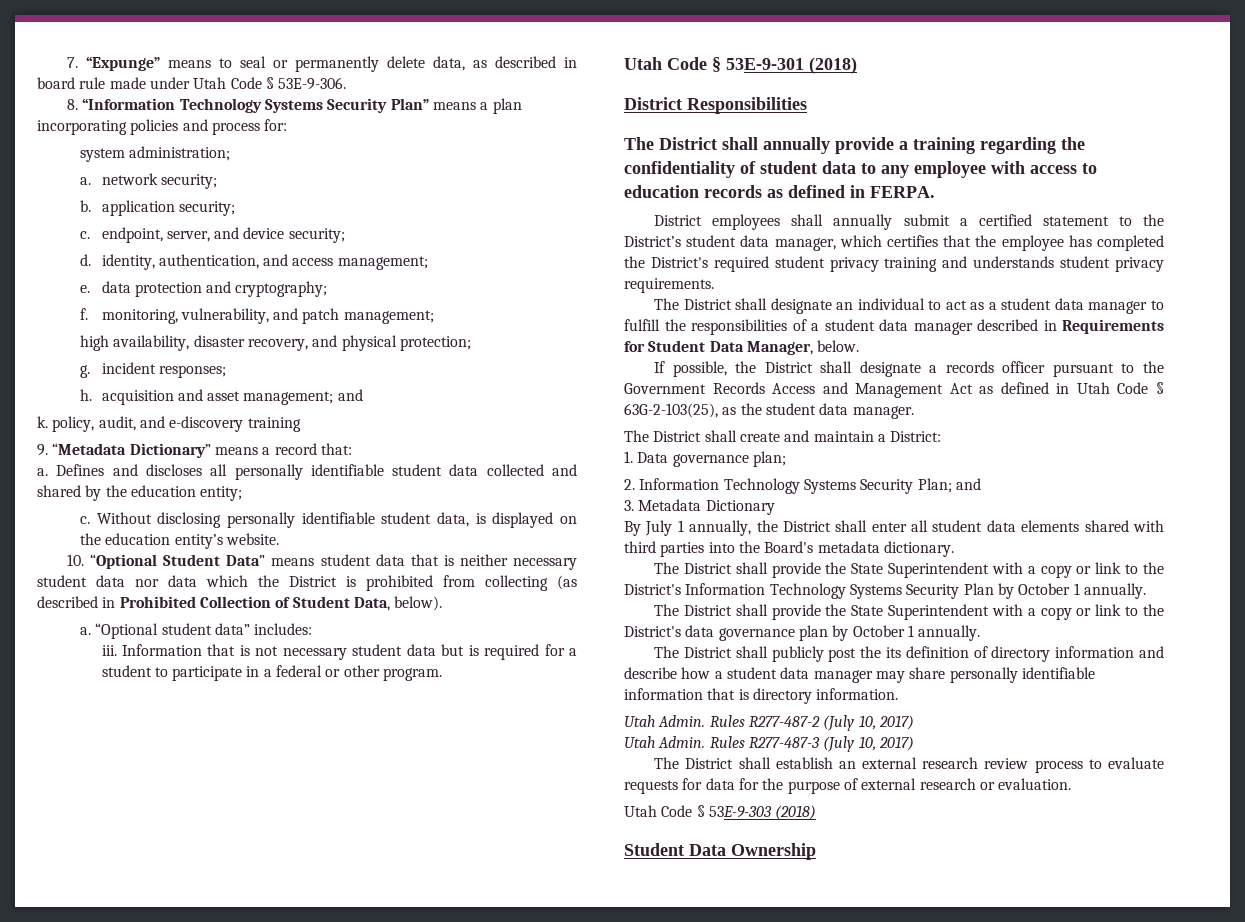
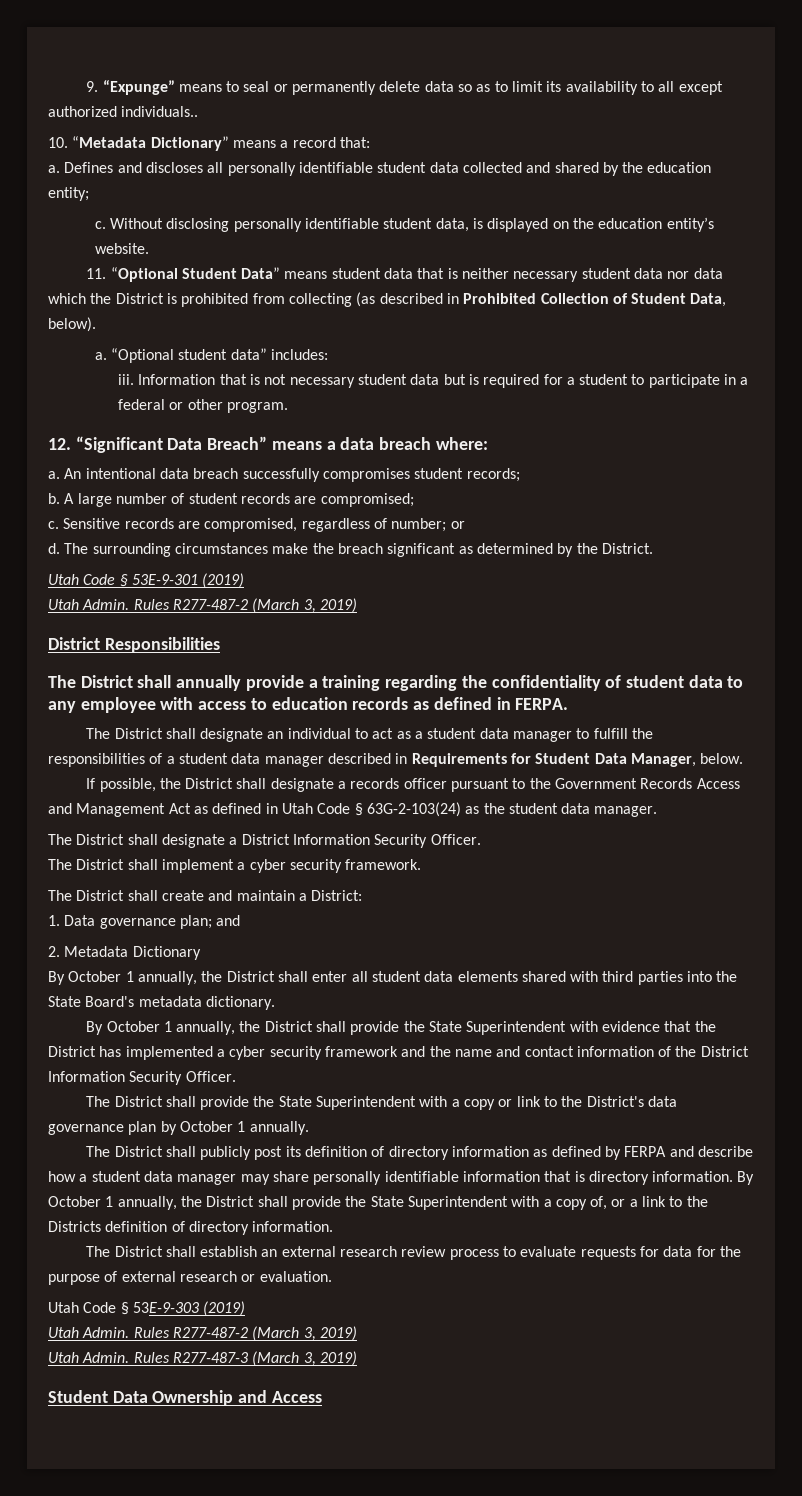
[67,57,79,68] 7. -> [86,81,99,92] 9.
[433,56,577,71] [37,77,347,90] [67,98,522,114] [37,119,288,135] [80,146,231,162] [80,173,217,189] [80,200,235,216] [80,227,345,243] [80,254,428,270] [80,281,328,297] [80,308,434,324] [80,335,471,351] [80,362,226,378] [80,389,363,405] [37,416,301,432] [37,444,48,456] data, as described in board rule made under Utah Code § 53E-9-306. // 8. “Information Technology Systems Security Plan” means a plan incorporating policies and process for: // system administration; // a. network security; // b. application security; // c. endpoint, server, and device security; // d. identity, authentication, and access management; // e. data protection and cryptography; // f. monitoring, vulnerability, and patch management; // high availability, disaster recovery, and physical protection; // g. incident responses; // h. acquisition and asset management; and // k. policy, audit, and e-discovery training // 9. -> [424,81,723,95] [48,106,199,117] [48,137,68,148] data so as to limit its availability to all except authorized individuals.. // 10.
[67,554,85,566] 10. -> [86,268,107,279] 11.
[624,57,857,74] Utah Code § 53E-9-301 (2018) -> [48,436,488,453] [48,468,520,482] [48,493,414,507] [48,518,465,532] [48,543,653,557] [48,573,245,588] [48,598,357,613] 12. “Significant Data Breach” means a data breach where: // a. An intentional data breach successfully compromises student records; // b. A large number of student records are compromised; // c. Sensitive records are compromised, regardless of number; or // d. The surrounding circumstances make the breach significant as determined by the District. // Utah Code § 53E-9-301 (2019) // Utah Admin. Rules R277-487-2 (March 3, 2019)
[654,214,1164,230] [624,235,1164,251] [624,256,1164,272] [624,278,714,293] // District employees shall annually submit a certified statement to the District’s student data manager, which certifies that the employee has completed the District's required student privacy training and understands student privacy requirements. -> (569, 704) none
[624,403,718,418] 63G-2-103(25), -> [366,802,461,817] 63G-2-103(24)
(914, 412) none -> [48,834,481,848] [48,859,422,873] // The District shall designate a District Information Security Officer. // The District shall implement a cyber security framework.
(786, 459) none -> [216,915,241,926] and
[639,478,981,494] [624,500,634,511] Information Technology Systems Security Plan; and // 3. -> (60, 951) none
[645,520,673,536] July -> [68,971,122,982] October
(760, 547) none -> [48,996,81,1007] State
[654,562,1164,578] [624,583,1146,599] The District shall provide the State Superintendent with a copy or link to the District's Information Technology Systems Security Plan by October 1 annually. -> [86,1021,716,1035] [48,1046,749,1060] [48,1071,236,1085] By October 1 annually, the District shall provide the State Superintendent with evidence that the District has implemented a cyber security framework and the name and contact information of the District Information Security Officer.
[860,646,882,658] the -> (283, 1153) none
(1135, 652) none -> [533,1146,667,1160] as defined by FERPA
[624,715,914,731] [624,736,914,752] // Utah Admin. Rules R277-487-2 (July 10, 2017) // Utah Admin. Rules R277-487-3 (July 10, 2017) -> [737,1171,755,1185] [48,1196,708,1210] [48,1221,334,1235] By October 1 annually, the District shall provide the State Superintendent with a copy of, or a link to the Districts definition of directory information.
[775,805,817,820] (2018) -> [203,1301,246,1316] [48,1326,357,1341] [48,1351,357,1366] (2019) // Utah Admin. Rules R277-487-2 (March 3, 2019) // Utah Admin. Rules R277-487-3 (March 3, 2019)
(816, 851) none -> [238,1390,322,1403] and Access

